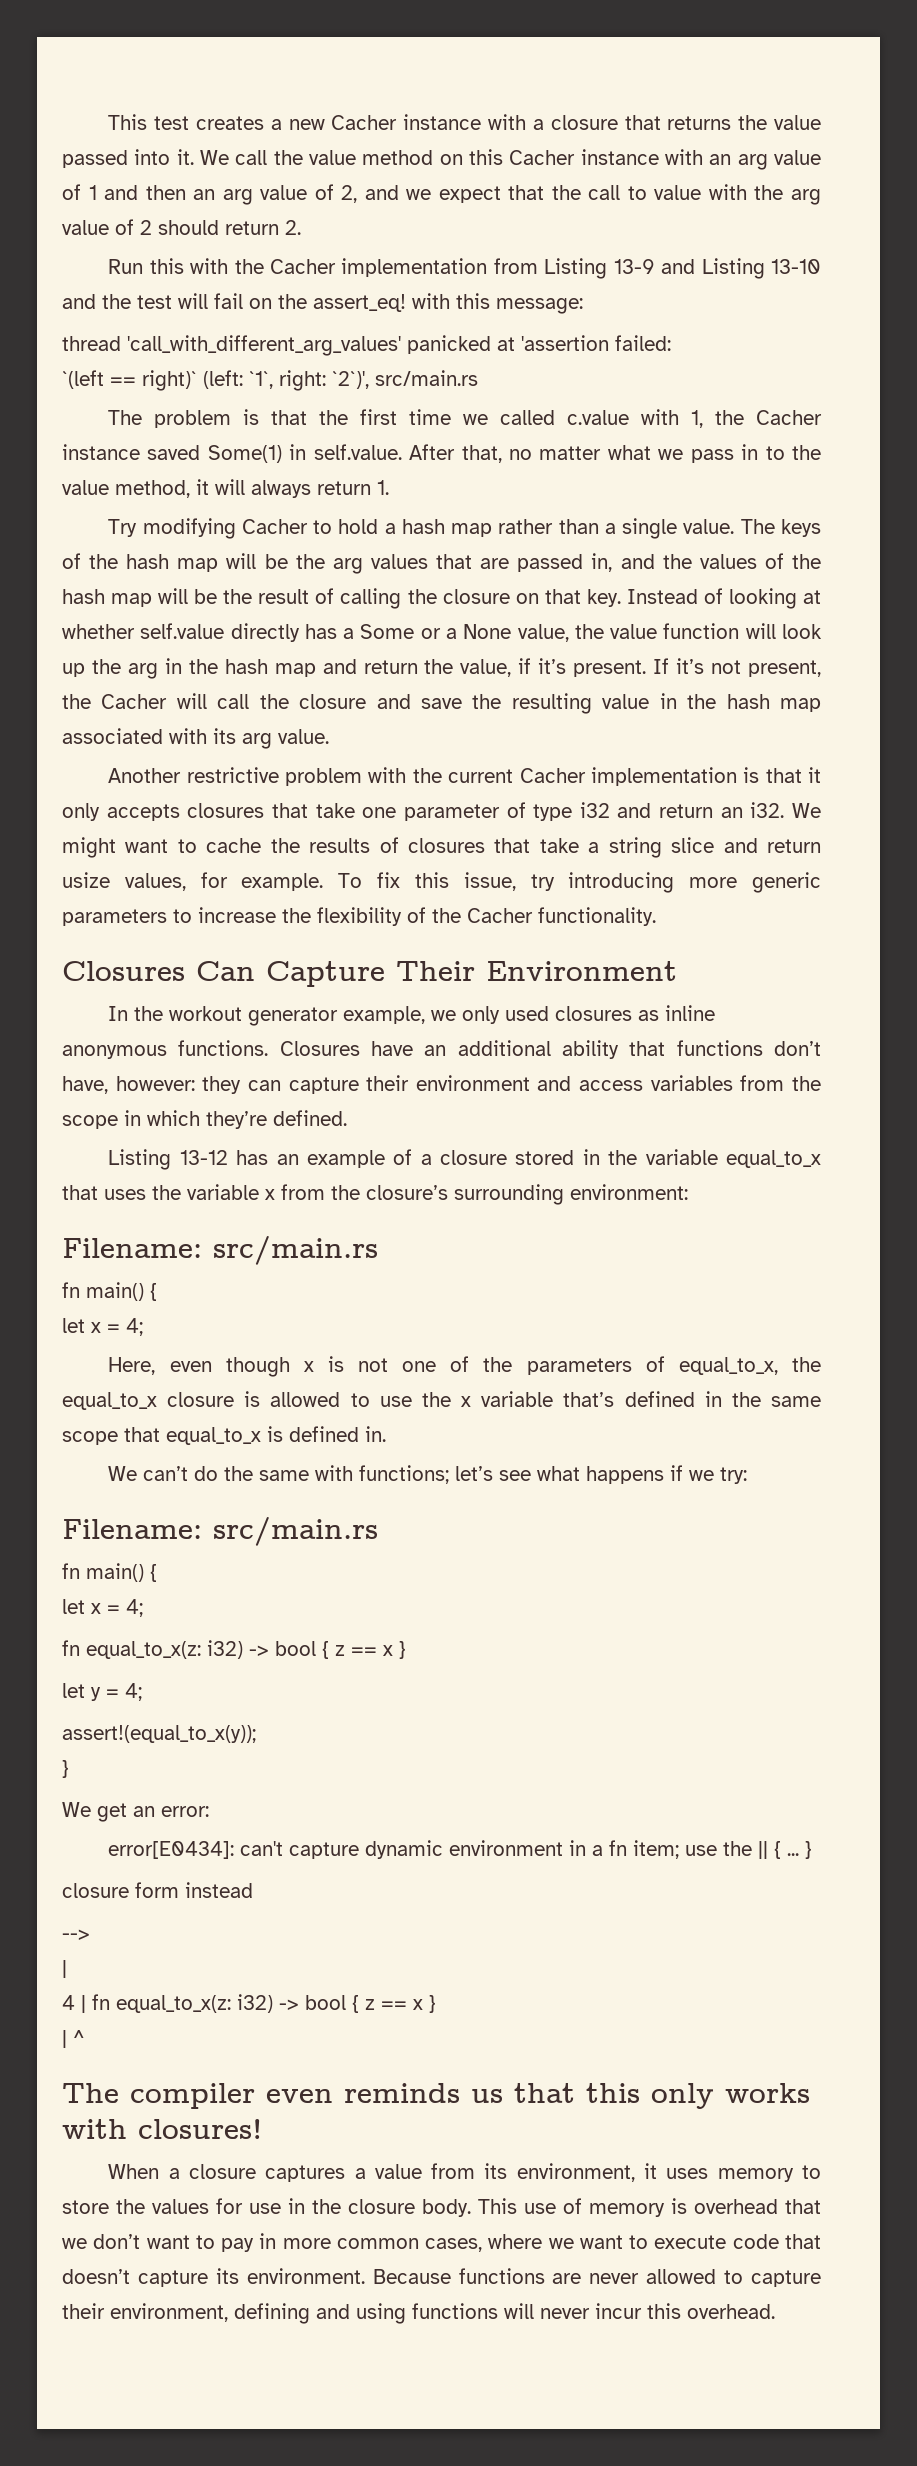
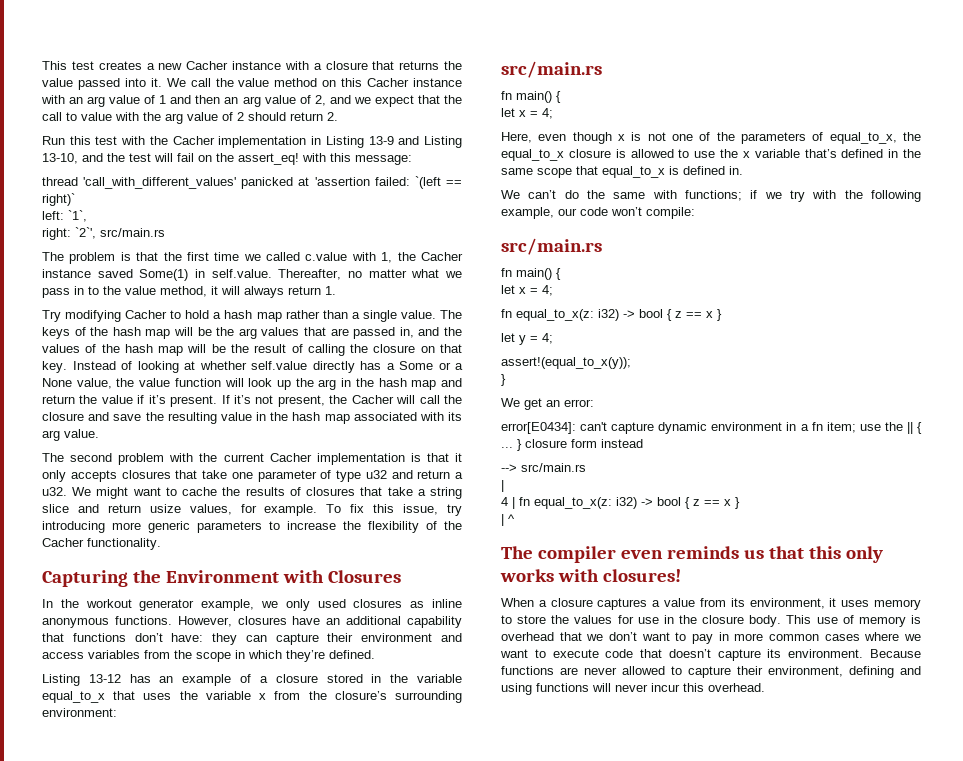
(184, 266) none -> [95,136,118,145] test
[493,258,538,274] from -> [311,136,322,145] in
[771,259,821,274] 13-10 -> [42,153,78,164] 13-10,
[127,335,401,356] 'call_with_different_arg_values' -> [83,177,237,189] 'call_with_different_values'
(671, 343) // -> (410, 181) none
[203,370,243,389] (left: -> [42,211,64,220] // left:
[279,370,369,391] right: `2`)', -> [42,227,96,240] // right: `2`',
[409,444,502,463] After that, -> [278,269,342,280] Thereafter,
[460,659,512,677] value, -> [101,395,133,404] value
[108,767,279,783] Another restrictive -> [42,453,113,462] The second
[579,802,785,818] i32 and return an i32. -> [365,470,463,479] [42,487,67,496] u32 and return a u32.
[62,961,677,987] Closures Can Capture Their Environment -> [42,570,401,587] Capturing the Environment with Closures
[279,1041,360,1056] Closures -> [177,616,287,627] However, closures
[561,1040,619,1059] ability -> [406,616,462,628] capability
[62,1076,195,1094] have, however: -> [171,633,204,642] have:
[62,1238,202,1258] Filename: -> (117, 712) none
[455,1465,748,1484] [62,1519,202,1539] let’s see what happens if we try: // Filename: -> [750,190,921,202] [501,207,695,219] if we try with the following example, our code won’t compile: //
(813, 1850) // -> (522, 445) none
(90, 1934) none -> [521,463,586,472] src/main.rs
[425,2238,483,2252] cases, -> [824,634,860,641] cases

